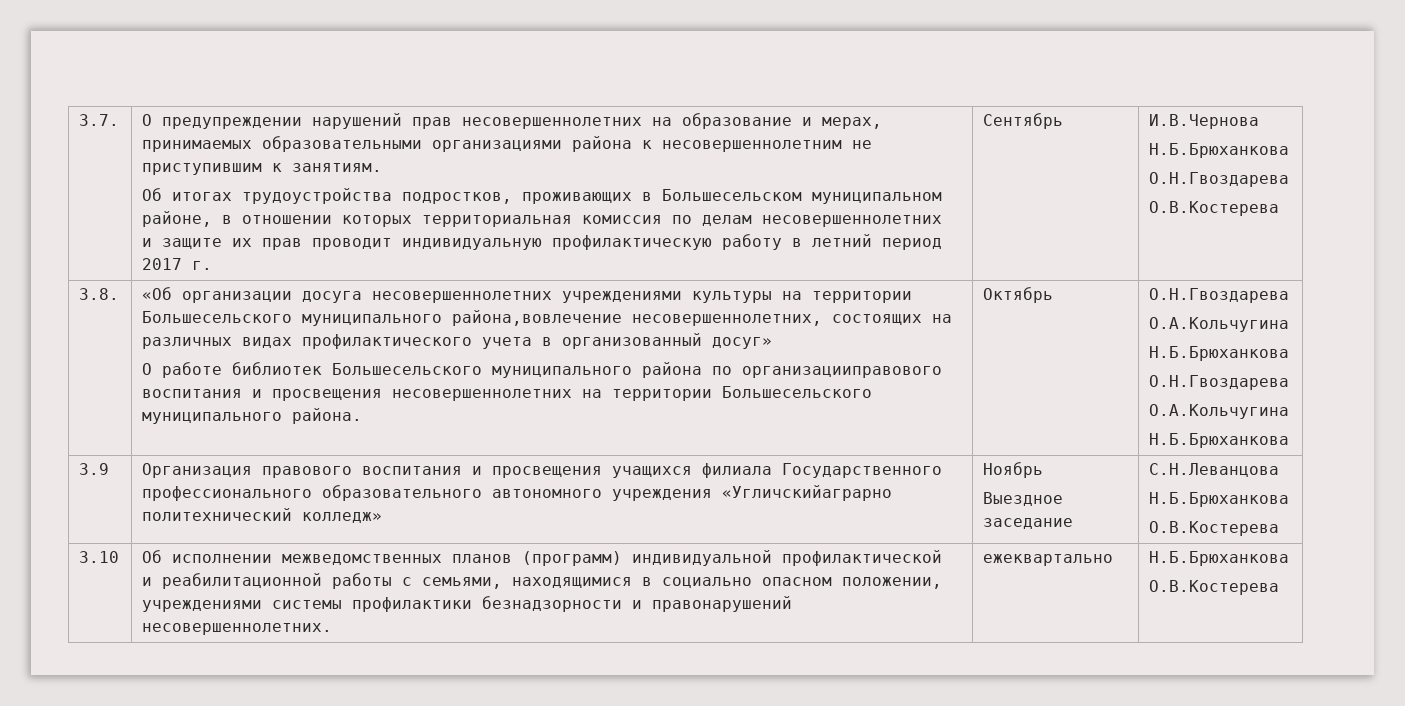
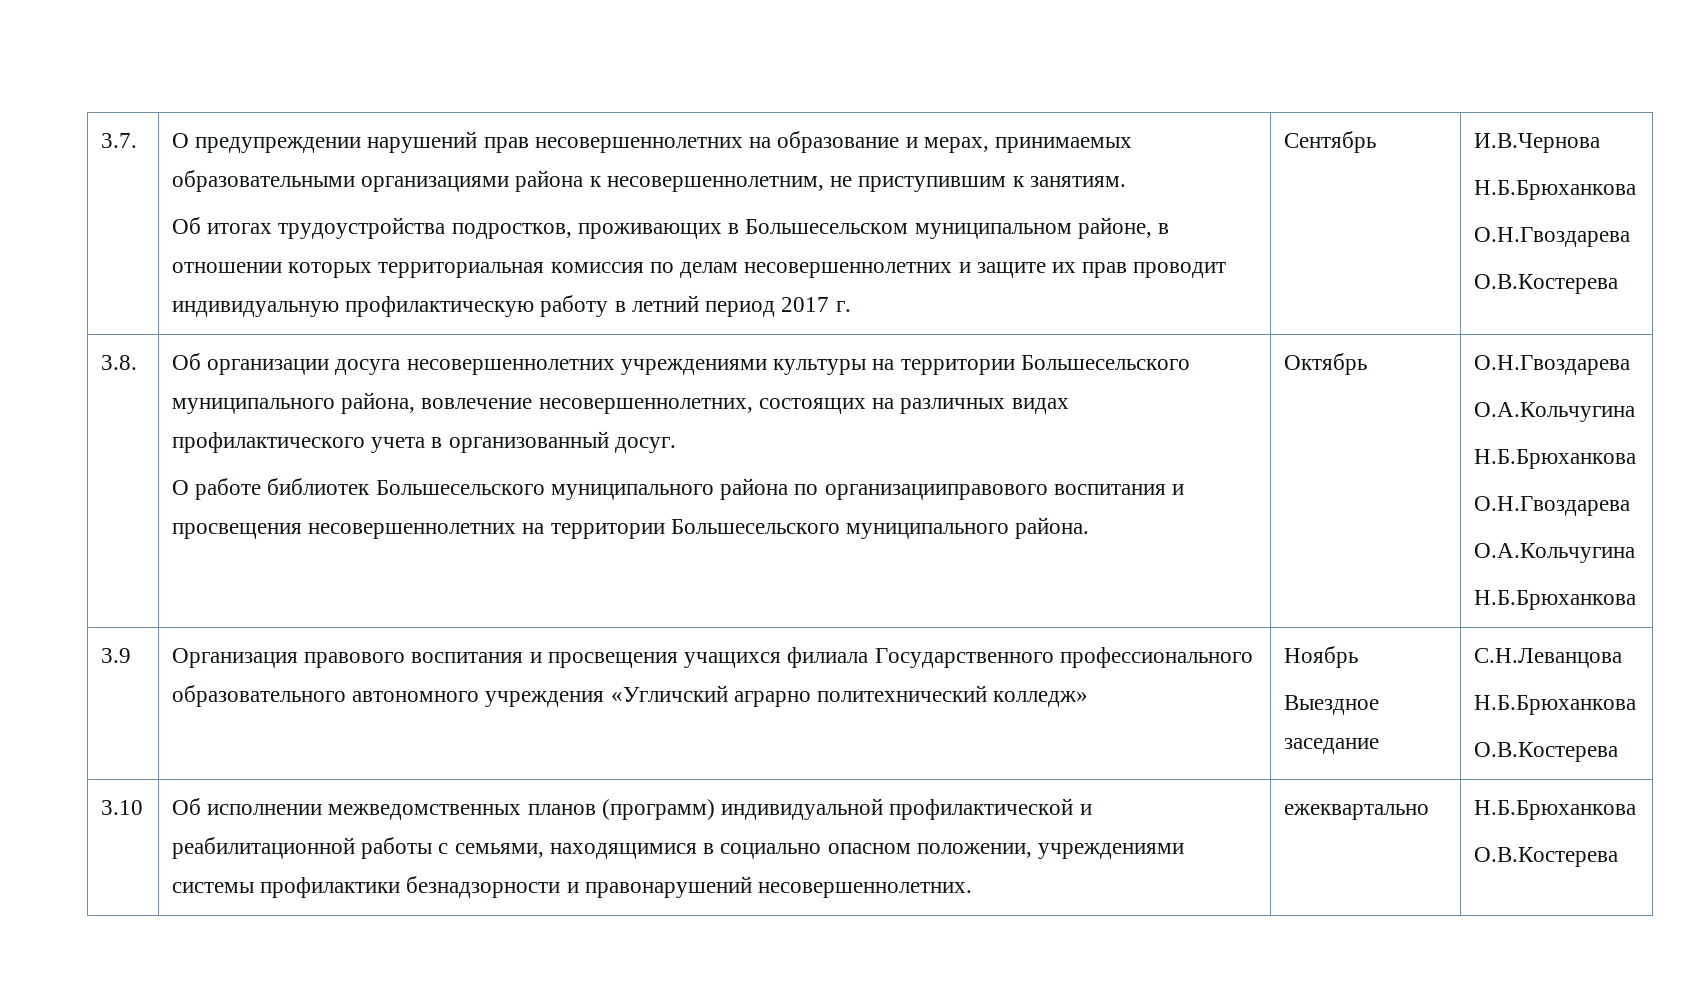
[662,140,843,152] несовершеннолетним -> [606,176,824,192] несовершеннолетним,
[142,287,173,300] «Об -> [172,353,202,370] Об
[452,310,623,326] района,вовлечение -> [341,392,533,414] района, вовлечение
[712,337,773,349] досуг» -> [614,437,676,453] досуг.
[722,485,893,501] «Угличскийаграрно -> [610,685,811,707] «Угличский аграрно

